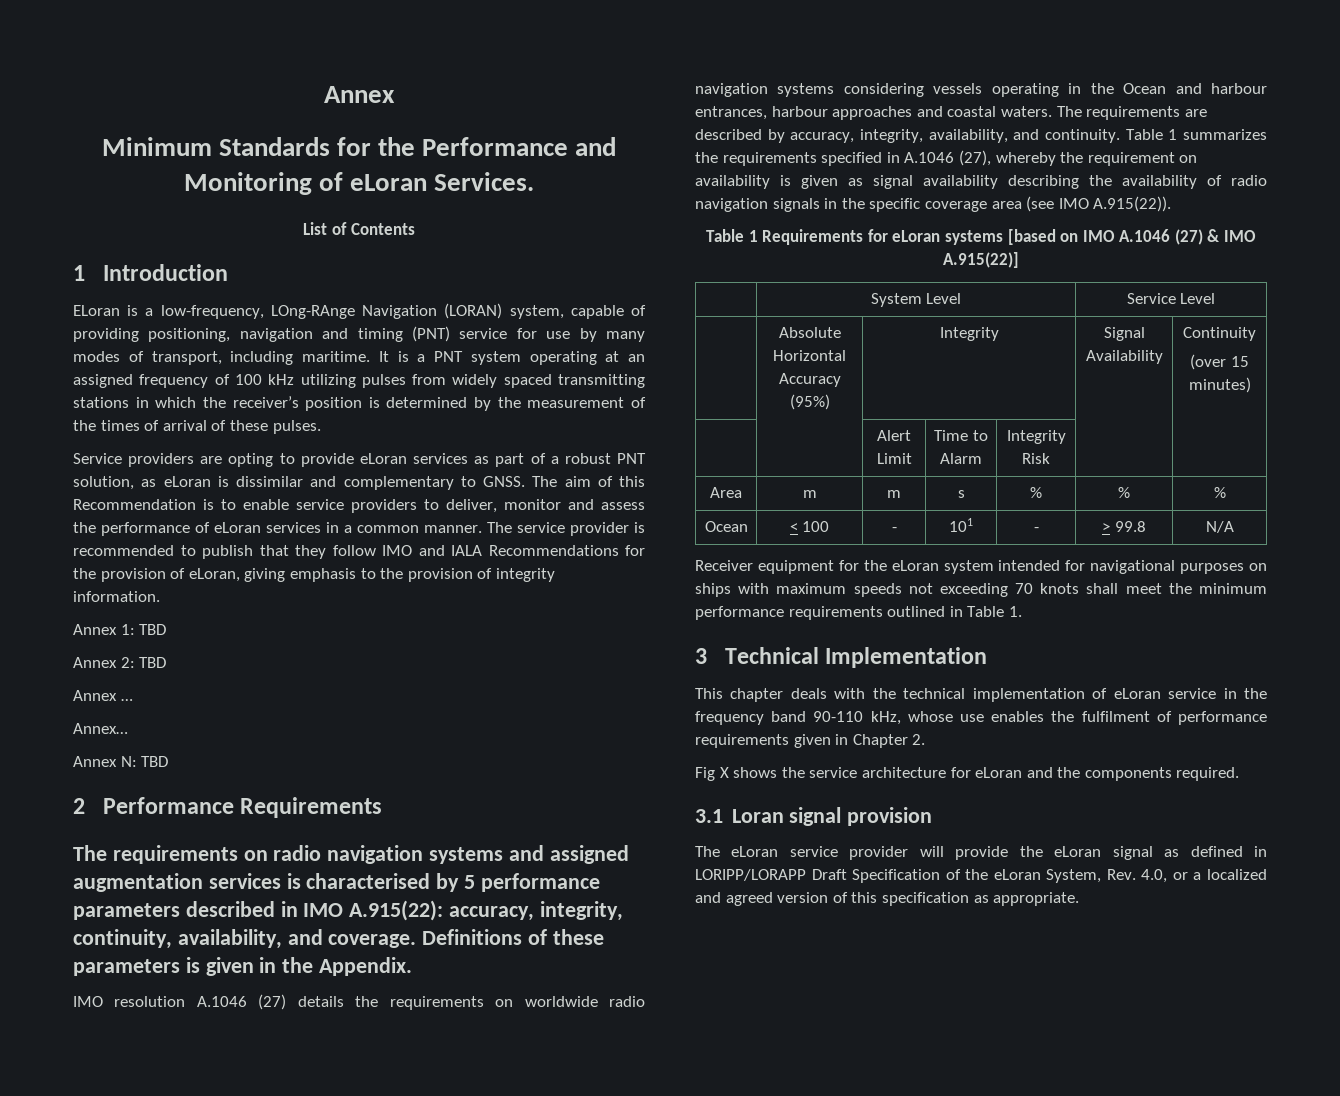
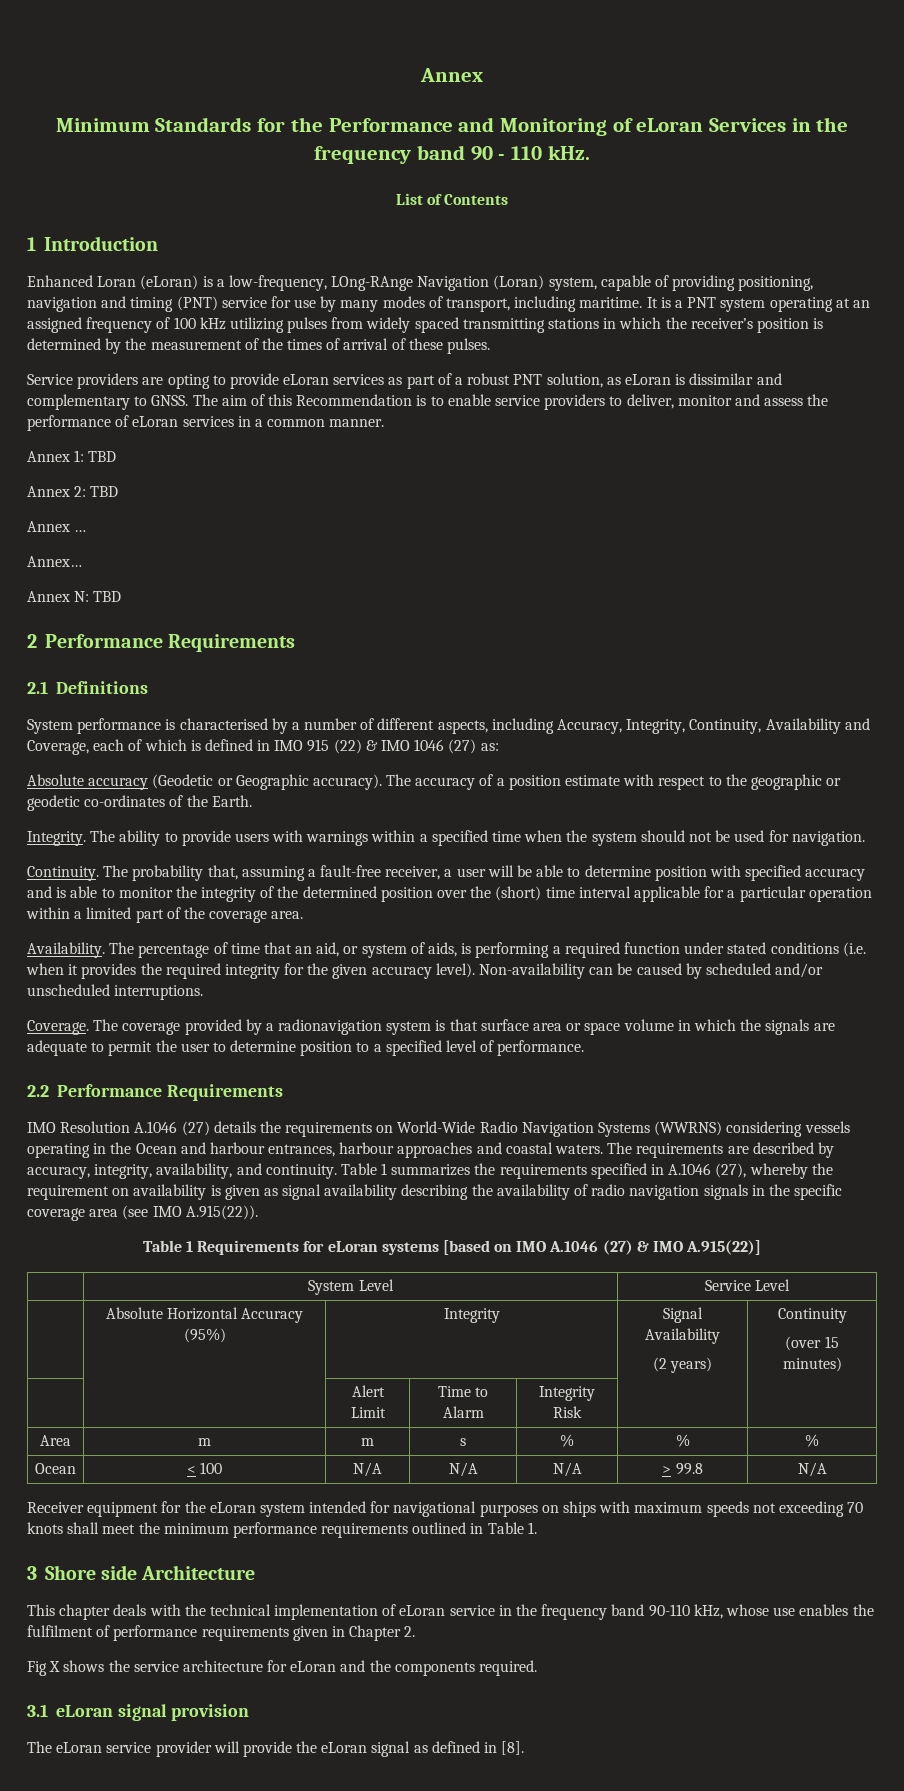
[434,172,535,191] Services. -> [708,117,849,132] [314,145,590,164] Services in the frequency band 90 - 110 kHz.
[73,305,120,316] ELoran -> [27,275,199,290] Enhanced Loran (eLoran)
[444,303,503,319] (LORAN) -> [493,275,545,290] (Loran)
[487,522,645,536] [73,545,645,559] [73,568,555,582] [73,591,160,602] The service provider is recommended to publish that they follow IMO and IALA Recommendations for the provision of eLoran, giving emphasis to the provision of integrity information. -> (385, 423) none
[73,845,629,864] [73,873,600,892] [73,900,623,921] [73,929,604,949] [73,957,413,976] [73,996,186,1007] The requirements on radio navigation systems and assigned augmentation services is characterised by 5 performance parameters described in IMO A.915(22): accuracy, integrity, continuity, availability, and coverage. Definitions of these parameters is given in the Appendix. // IMO resolution -> [27,681,148,694] [27,718,870,734] [27,739,499,755] [27,774,842,790] [27,795,252,811] [27,830,865,846] [27,865,866,881] [27,886,872,902] [26,907,304,923] [27,942,866,958] [26,963,824,979] [27,984,204,1000] [27,1019,835,1035] [27,1040,585,1056] [27,1084,283,1101] [27,1121,131,1133] 2.1 Definitions // System performance is characterised by a number of different aspects, including Accuracy, Integrity, Continuity, Availability and Coverage, each of which is defined in IMO 915 (22) & IMO 1046 (27) as: // Absolute accuracy (Geodetic or Geographic accuracy). The accuracy of a position estimate with respect to the geographic or geodetic co-ordinates of the Earth. // Integrity. The ability to provide users with warnings within a specified time when the system should not be used for navigation. // Continuity. The probability that, assuming a fault-free receiver, a user will be able to determine position with specified accuracy and is able to monitor the integrity of the determined position over the (short) time interval applicable for a particular operation within a limited part of the coverage area. // Availability. The percentage of time that an aid, or system of aids, is performing a required function under stated conditions (i.e. when it provides the required integrity for the given accuracy level). Non-availability can be caused by scheduled and/or unscheduled interruptions. // Coverage. The coverage provided by a radionavigation system is that surface area or space volume in which the signals are adequate to permit the user to determine position to a specified level of performance. // 2.2 Performance Requirements // IMO Resolution
[524,996,646,1007] [695,83,835,97] worldwide radio navigation systems -> [397,1121,723,1137] World-Wide Radio Navigation Systems (WWRNS)
(1163, 357) none -> [652,1357,713,1373] // (2 years)
[891,527,897,532] [949,518,973,532] [1033,527,1039,532] - | 101 | - -> [353,1462,382,1477] [448,1462,478,1477] [552,1462,582,1477] N/A | N/A | N/A
[724,647,988,668] Technical Implementation -> [44,1565,256,1580] Shore side Architecture
[731,809,784,823] Loran -> [55,1705,113,1717] eLoran
[695,869,1267,883] [695,892,1080,906] LORIPP/LORAPP Draft Specification of the eLoran System, Rev. 4.0, or a localized and agreed version of this specification as appropriate. -> [501,1741,525,1755] [8].

